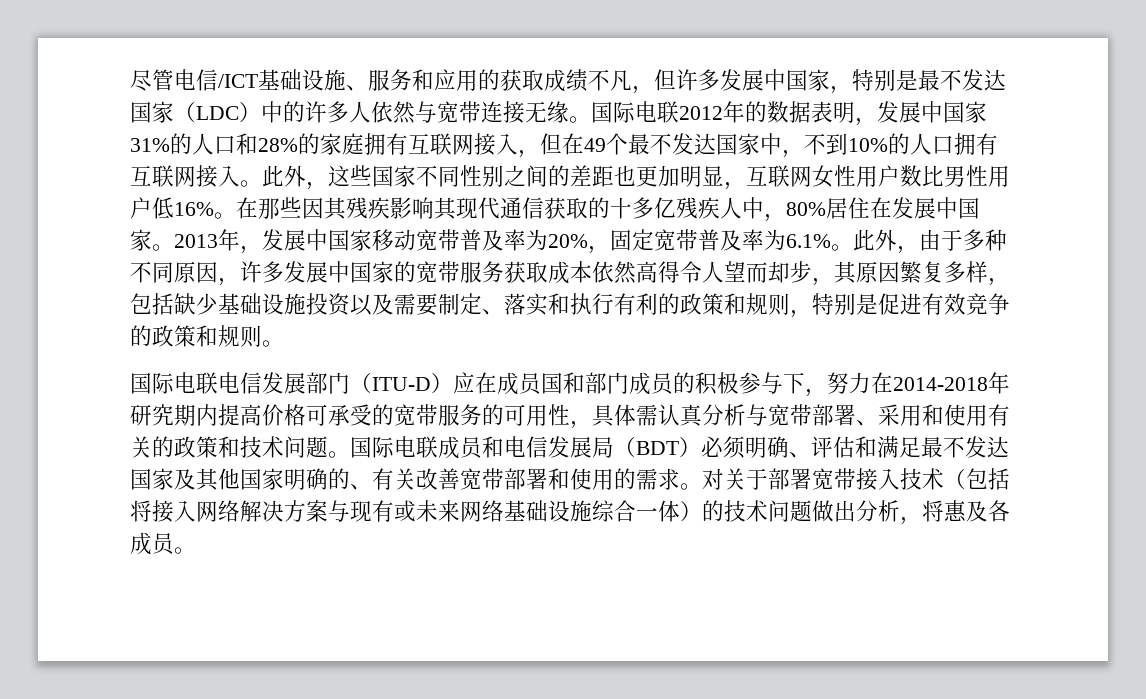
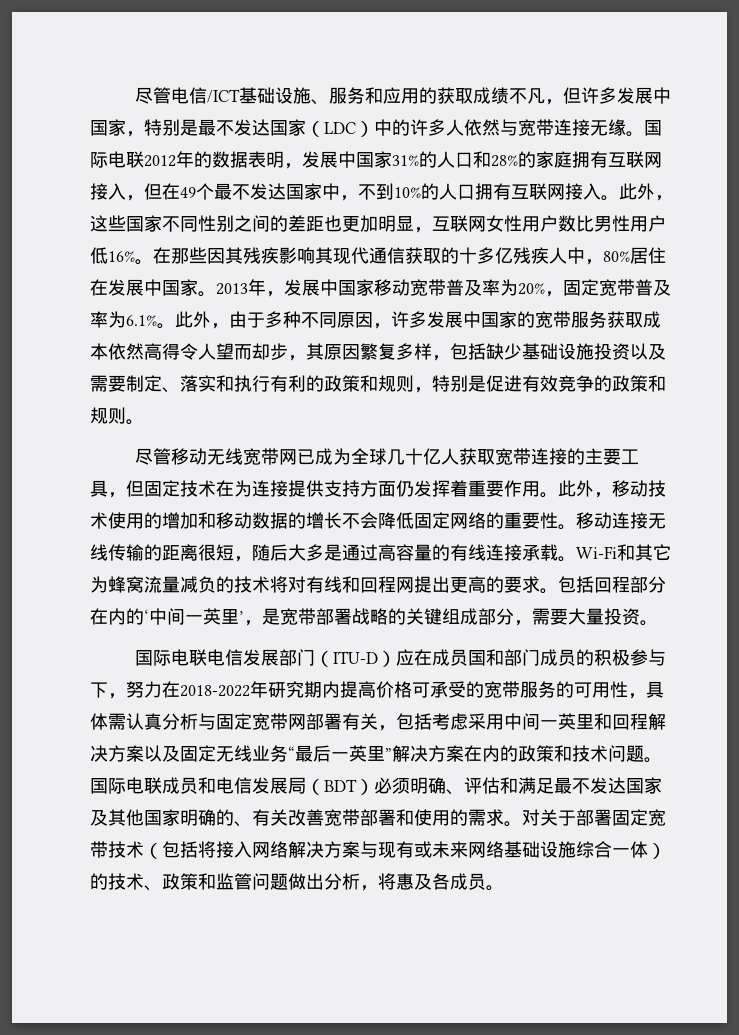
(284, 343) none -> [134,448,639,465] [90,480,666,498] [90,512,666,530] [90,544,671,562] [90,576,666,594] [90,608,658,626] // 尽管移动无线宽带网已成为全球几十亿人获取宽带连接的主要工具，但固定技术在为连接提供支持方面仍发挥着重要作用。此外，移动技术使用的增加和移动数据的增长不会降低固定网络的重要性。移动连接无线传输的距离很短，随后大多是通过高容量的有线连接承载。Wi-Fi和其它为蜂窝流量减负的技术将对有线和回程网提出更高的要求。包括回程部分在内的‘中间一英里’，是宽带部署战略的关键组成部分，需要大量投资。
[893,377,988,391] 2014-2018 -> [180,685,250,697] 2018-2022
[768,404,1010,426] [130,436,152,458] 宽带部署、采用和使用有关 -> [216,713,666,731] [90,745,500,762] 固定宽带网部署有关，包括考虑采用中间一英里和回程解决方案以及固定无线业务“最后一英里”解决方案在内
[812,468,900,490] 宽带接入 -> [612,809,666,826] [90,841,108,858] 固定宽带
(768, 511) none -> [144,873,252,891] 、政策和监管

